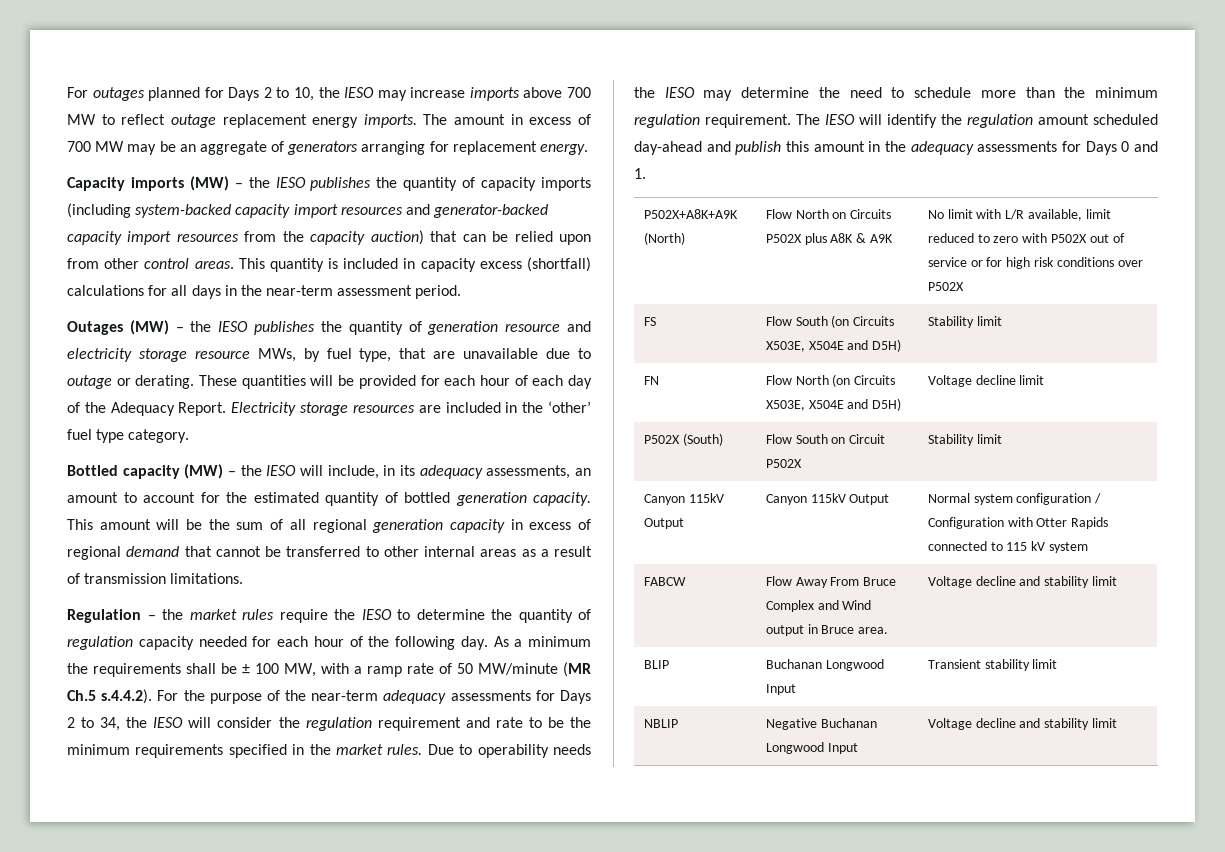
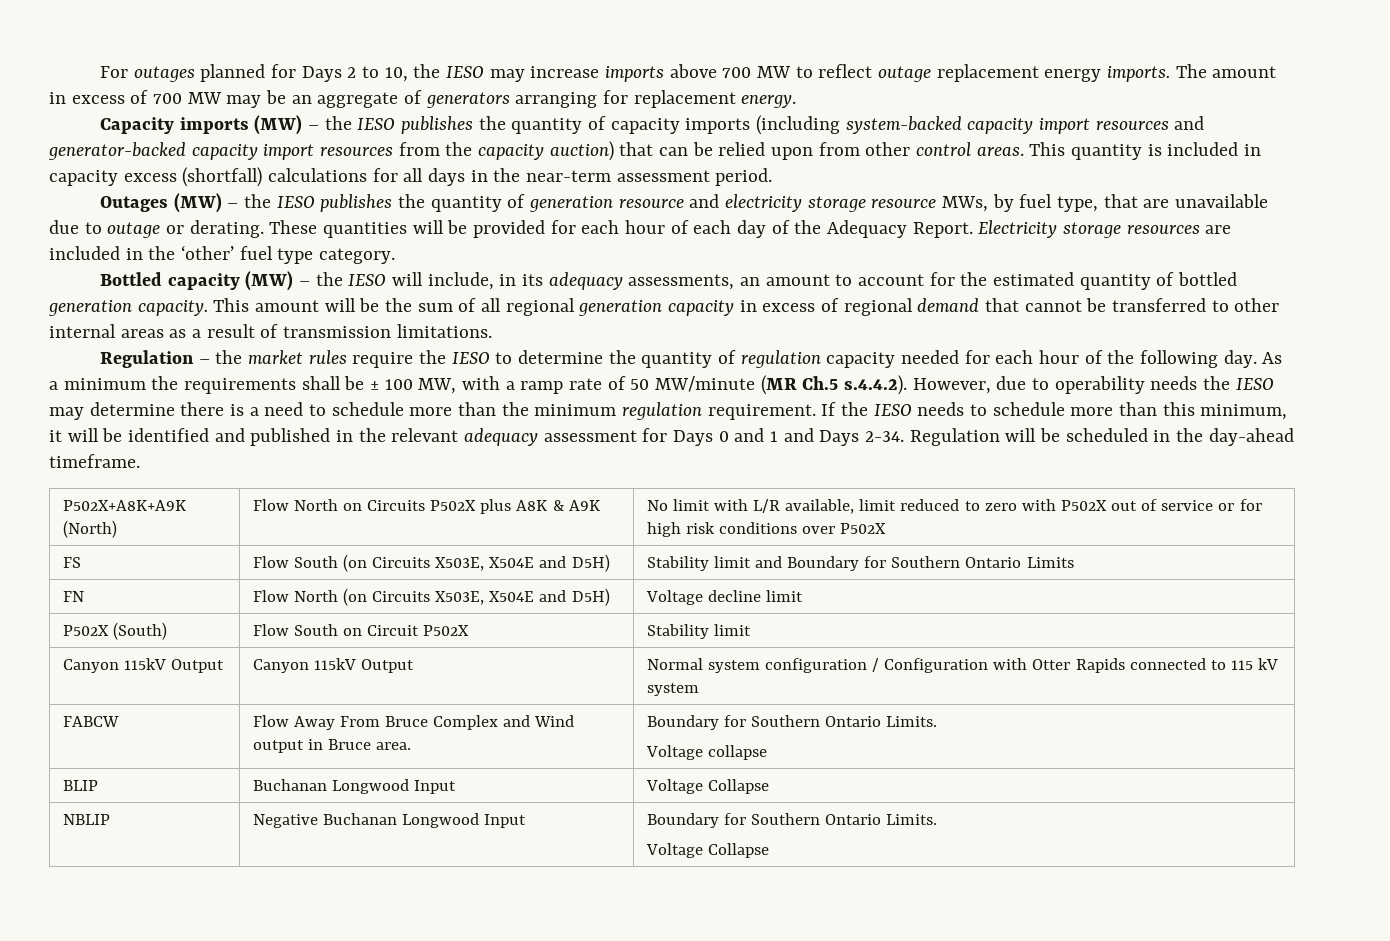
[157,690,591,704] [67,717,591,731] [67,744,454,758] For the purpose of the near-term adequacy assessments for Days 2 to 34, the IESO will consider the regulation requirement and rate to be the minimum requirements specified in the market rules. Due -> [912,376,1027,394] However, due
[818,87,840,98] the -> [180,402,259,416] there is a
[796,114,1158,128] [634,141,1158,155] [634,168,646,179] The IESO will identify the regulation amount scheduled day-ahead and publish this amount in the adequacy assessments for Days 0 and 1. -> [821,402,1288,420] [49,428,1294,446] [49,454,140,468] If the IESO needs to schedule more than this minimum, it will be identified and published in the relevant adequacy assessment for Days 0 and 1 and Days 2-34. Regulation will be scheduled in the day-ahead timeframe.
(1002, 321) none -> [754,556,1074,571] and Boundary for Southern Ontario Limits
[927,576,1117,588] Voltage decline and stability limit -> [646,715,938,730] [645,745,767,760] Boundary for Southern Ontario Limits. // Voltage collapse
[927,659,1058,671] Transient stability limit -> [645,779,769,794] Voltage Collapse
[927,718,1117,730] Voltage decline and stability limit -> [646,813,938,828] [645,843,769,858] Boundary for Southern Ontario Limits. // Voltage Collapse

